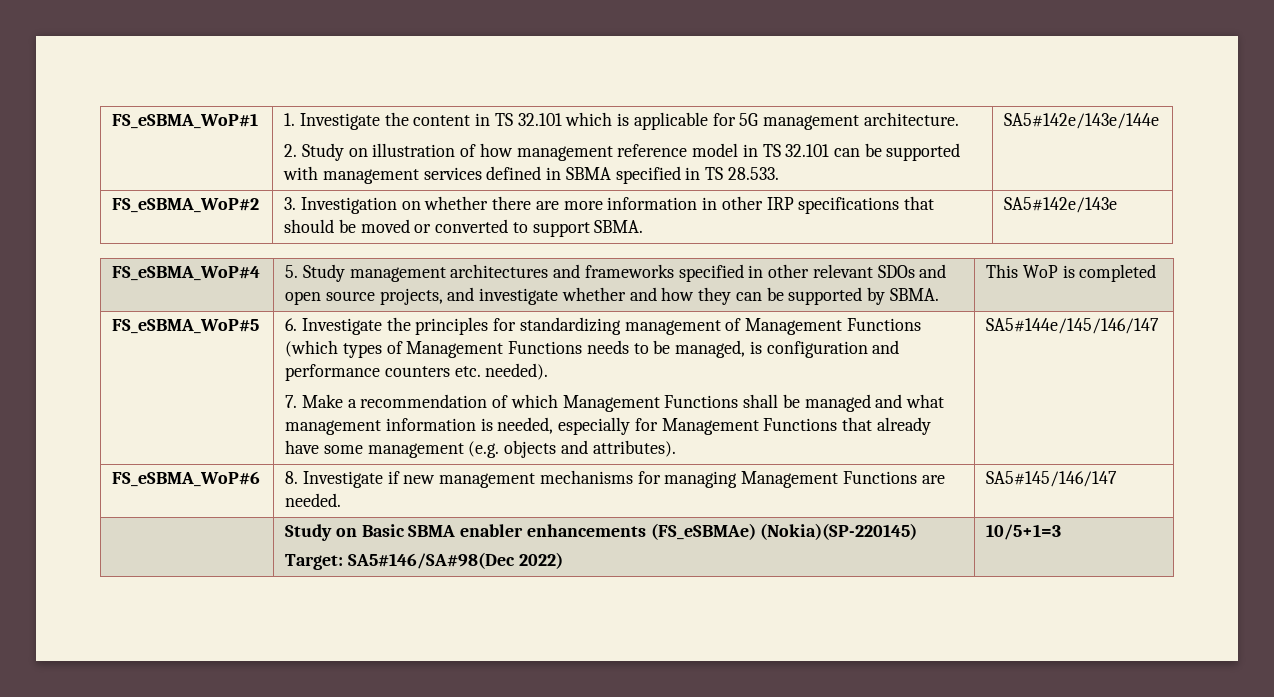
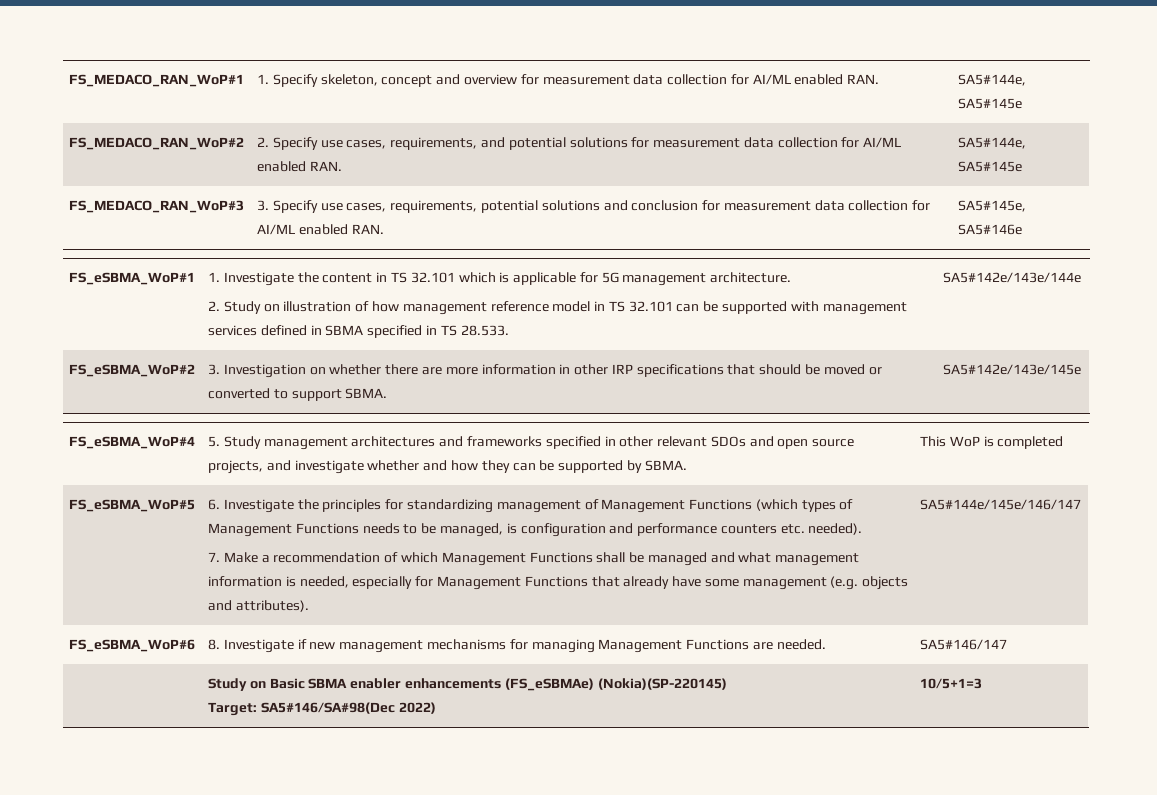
(112, 121) none -> [69,74,245,87] [257,74,880,87] [958,74,1027,86] [958,98,1023,109] [69,137,245,150] [257,137,902,150] [257,161,342,172] [958,137,1027,149] [958,161,1023,172] [69,200,245,213] [257,200,931,213] [257,224,384,235] [958,200,1027,212] [958,224,1023,235] FS_MEDACO_RAN_WoP#1 | 1. Specify skeleton, concept and overview for measurement data collection for AI/ML enabled RAN. | SA5#144e, SA5#145e // FS_MEDACO_RAN_WoP#2 | 2. Specify use cases, requirements, and potential solutions for measurement data collection for AI/ML enabled RAN. | SA5#144e, SA5#145e // FS_MEDACO_RAN_WoP#3 | 3. Specify use cases, requirements, potential solutions and conclusion for measurement data collection for AI/ML enabled RAN. | SA5#145e, SA5#146e //
[1004,197,1118,213] SA5#142e/143e -> [943,364,1082,375] SA5#142e/143e/145e
[986,318,1160,334] SA5#144e/145/146/147 -> [920,499,1082,510] SA5#144e/145e/146/147
[986,471,1118,487] SA5#145/146/147 -> [920,639,1008,650] SA5#146/147

